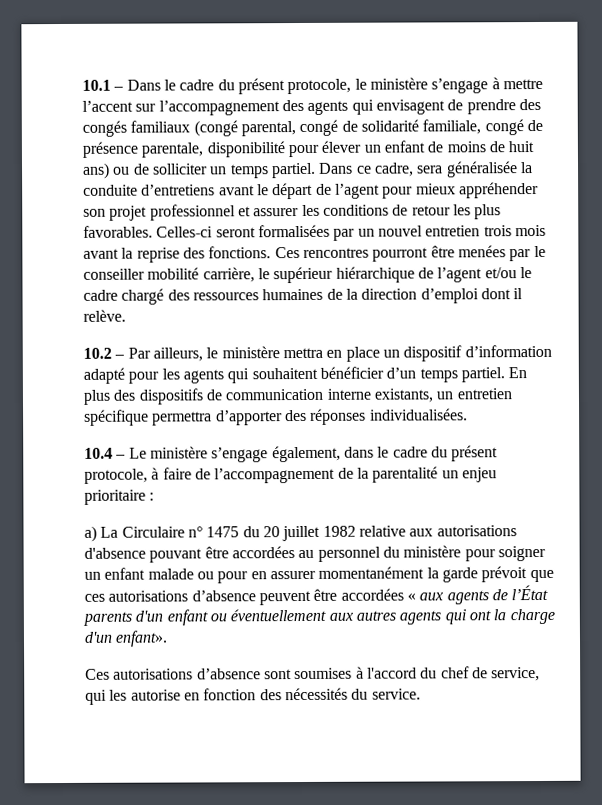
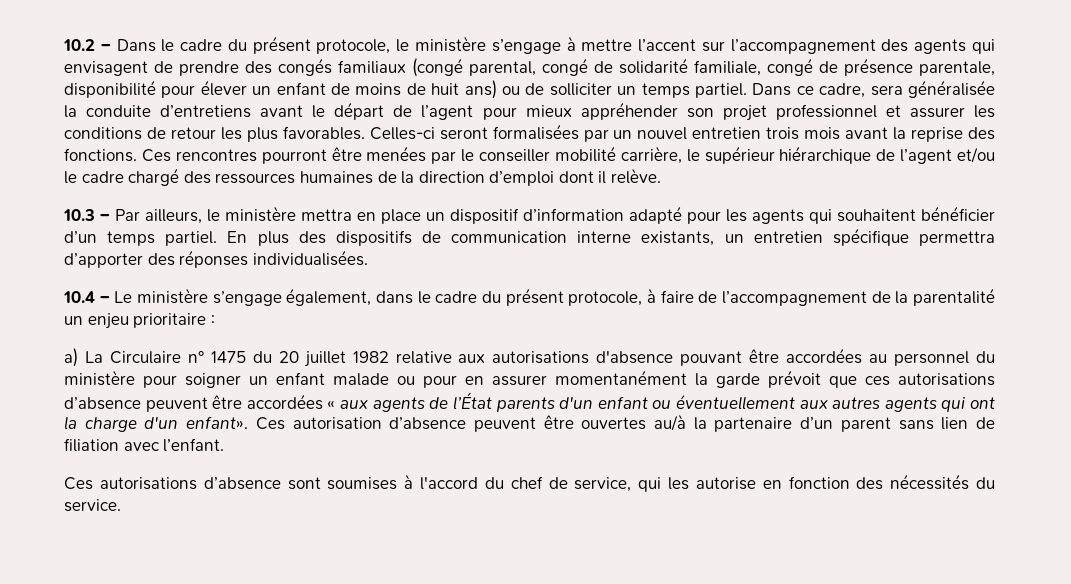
[82,79,111,91] 10.1 -> [63,39,95,51] 10.2
[83,347,112,359] 10.2 -> [63,209,95,221] 10.3
(169, 638) none -> [255,414,996,432] [64,438,225,452] Ces autorisation d’absence peuvent être ouvertes au/à la partenaire d’un parent sans lien de filiation avec l’enfant.

